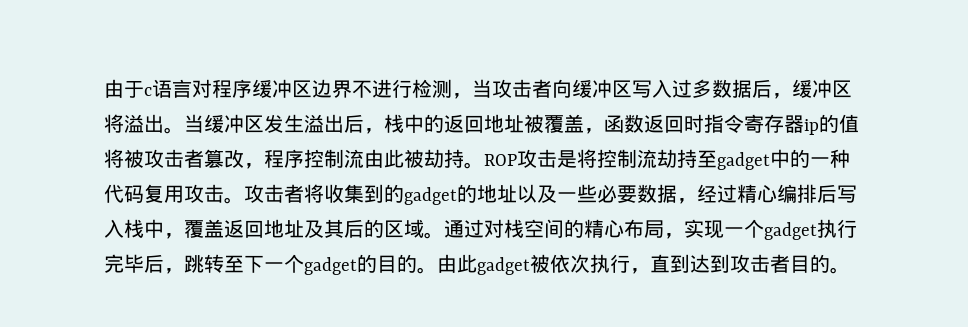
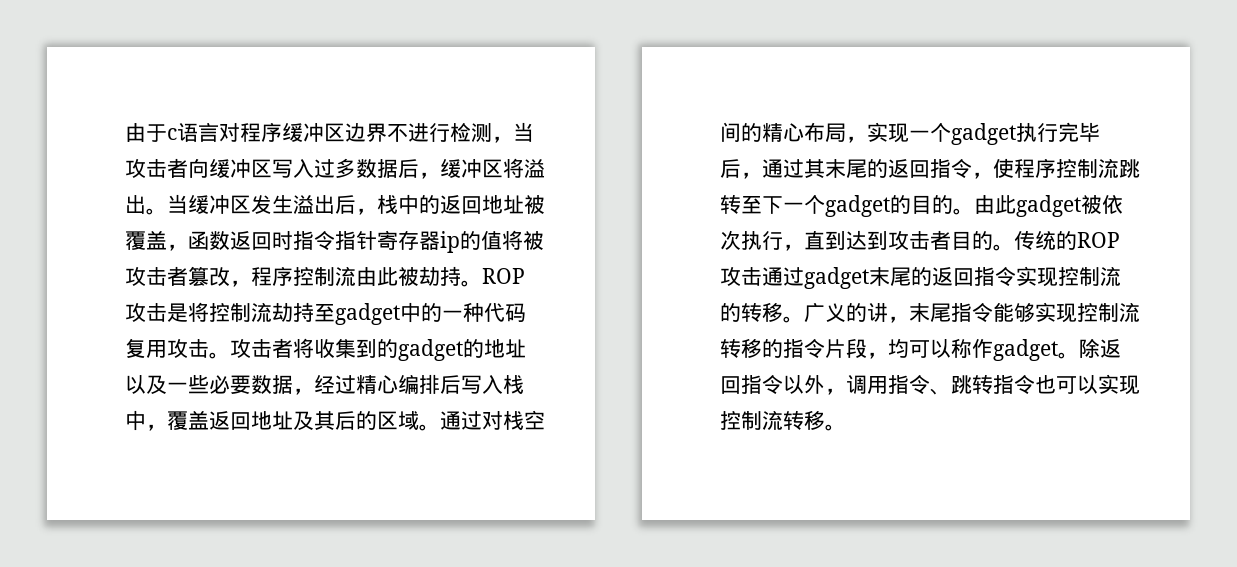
(744, 123) none -> [335,231,377,250] 指针
(184, 271) none -> [762,158,1119,179] 通过其末尾的返回指令，使程序控制流
(850, 270) none -> [1014,230,1120,250] [720,266,1121,289] [720,302,1140,323] [720,338,1121,361] [720,374,1140,395] [720,410,846,431] 传统的ROP攻击通过gadget末尾的返回指令实现控制流的转移。广义的讲，末尾指令能够实现控制流转移的指令片段，均可以称作gadget。除返回指令以外，调用指令、跳转指令也可以实现控制流转移。

